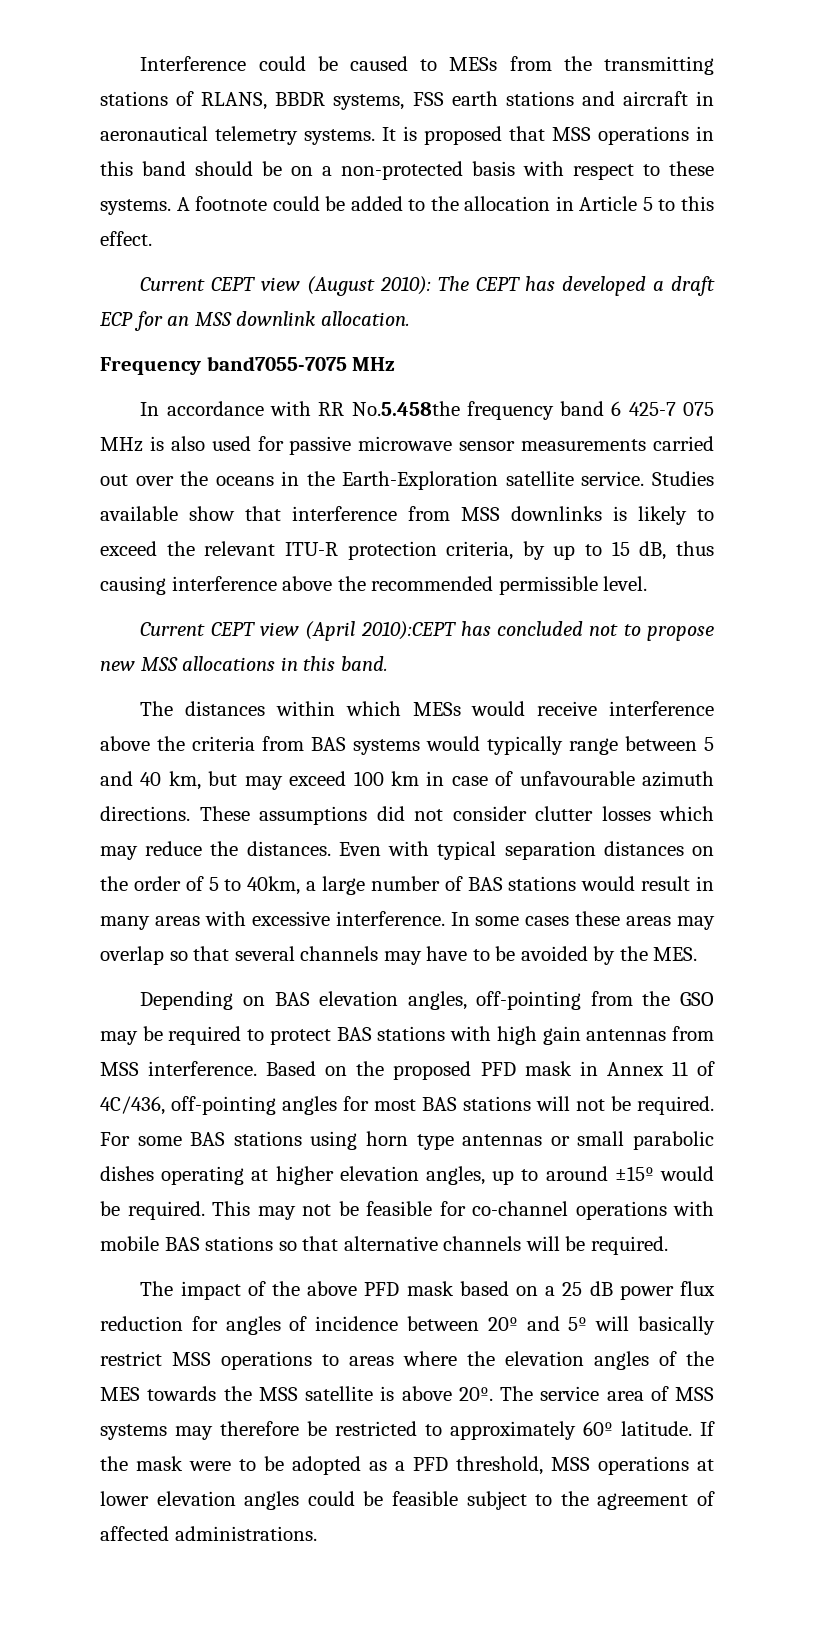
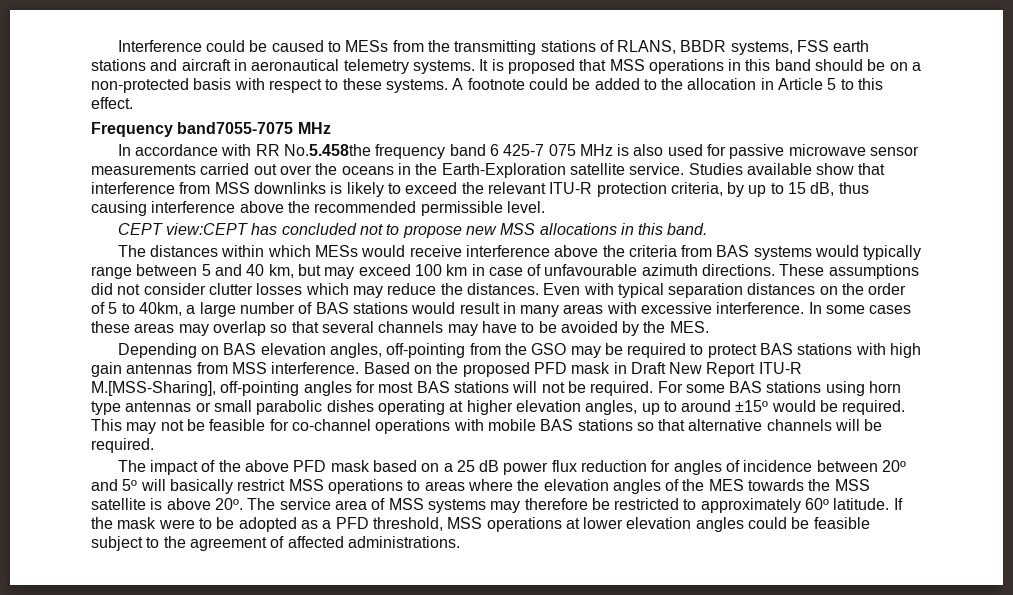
[140,276,715,296] [99,311,410,331] // Current CEPT view (August 2010): The CEPT has developed a draft ECP for an MSS downlink allocation. -> (133, 103) none
[140,621,456,641] Current CEPT view (April 2010):CEPT -> [117,223,248,235] CEPT view:CEPT
[606,1061,715,1076] [100,1096,165,1115] Annex 11 of 4C/436, -> [630,362,802,377] [91,381,216,396] Draft New Report ITU-R M.[MSS-Sharing],

